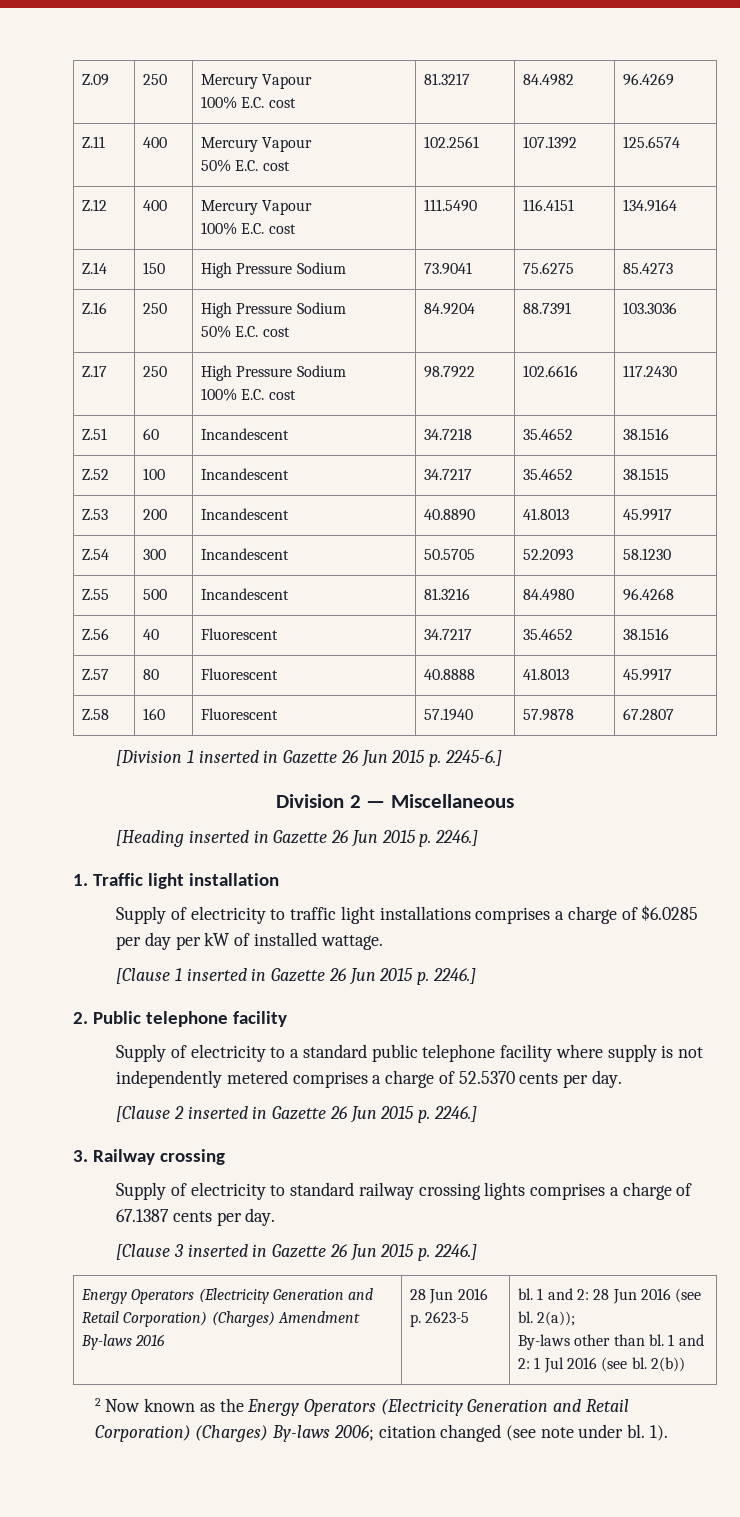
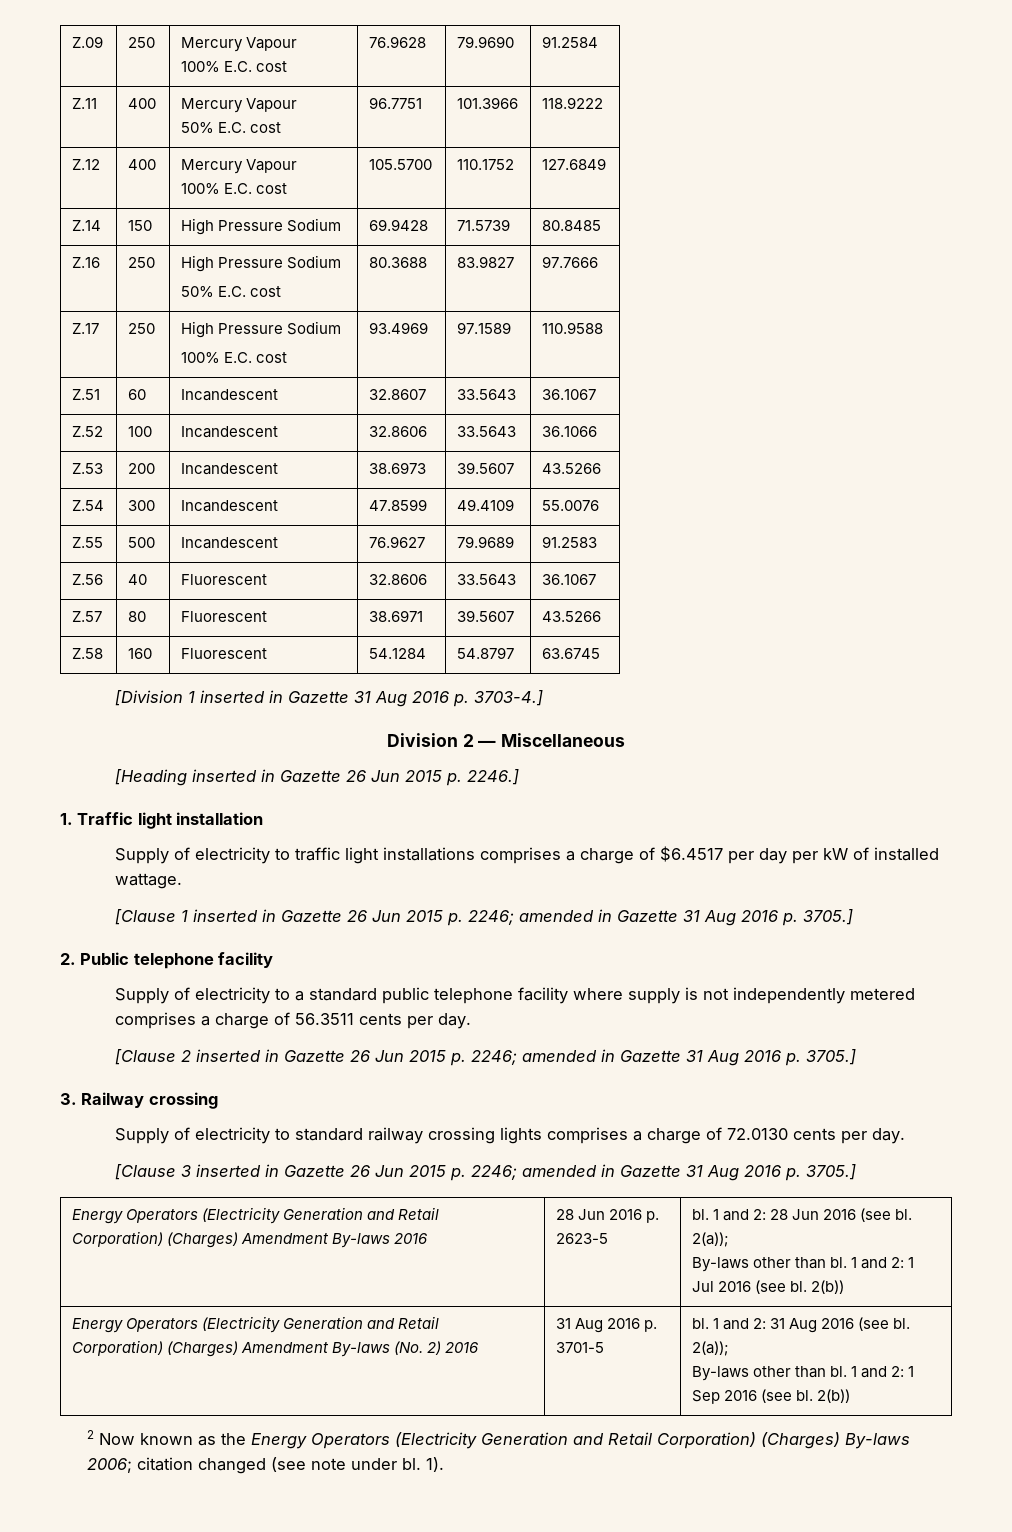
[424,73,471,85] [523,74,575,86] [623,73,675,86] 81.3217 | 84.4982 | 96.4269 -> [368,36,426,48] [456,36,514,48] [541,36,598,48] 76.9628 | 79.9690 | 91.2584
[424,136,480,148] [523,136,578,149] [623,136,681,148] 102.2561 | 107.1392 | 125.6574 -> [368,97,422,109] [456,97,518,109] [541,97,603,109] 96.7751 | 101.3966 | 118.9222
[424,199,478,212] [523,199,575,211] [623,199,678,212] 111.5490 | 116.4151 | 134.9164 -> [368,159,432,170] [456,159,514,170] [541,158,606,170] 105.5700 | 110.1752 | 127.6849
[424,262,473,275] [523,262,575,274] [623,263,674,274] 73.9041 | 75.6275 | 85.4273 -> [368,219,428,231] [456,219,510,231] [541,220,601,231] 69.9428 | 71.5739 | 80.8485
[424,303,476,315] [523,302,572,315] [623,302,678,314] 84.9204 | 88.7391 | 103.3036 -> [368,257,427,268] [456,256,514,268] [541,256,598,268] 80.3688 | 83.9827 | 97.7666
[424,366,476,378] [523,365,579,377] [623,365,678,377] 98.7922 | 102.6616 | 117.2430 -> [368,322,428,334] [456,322,511,334] [541,322,603,334] 93.4969 | 97.1589 | 110.9588
[424,428,473,440] [523,428,574,440] [623,428,670,440] 34.7218 | 35.4652 | 38.1516 -> [368,389,426,400] [456,389,516,400] [541,389,596,400] 32.8607 | 33.5643 | 36.1067
[424,468,473,480] [523,468,574,480] [623,468,670,480] 34.7217 | 35.4652 | 38.1515 -> [368,426,427,437] [456,426,516,437] [541,426,597,437] 32.8606 | 33.5643 | 36.1066
[424,509,476,521] [523,508,570,520] [623,508,673,521] 40.8890 | 41.8013 | 45.9917 -> [368,462,426,474] [456,462,514,474] [541,463,601,474] 38.6973 | 39.5607 | 43.5266
[424,549,476,560] [523,549,574,561] [623,548,672,560] 50.5705 | 52.2093 | 58.1230 -> [368,499,427,511] [456,499,514,511] [541,500,599,511] 47.8599 | 49.4109 | 55.0076
[424,588,471,600] [523,589,575,601] [623,588,675,601] 81.3216 | 84.4980 | 96.4268 -> [368,536,425,548] [456,536,514,548] [541,536,597,548] 76.9627 | 79.9689 | 91.2583
[424,628,473,640] [523,628,574,640] [623,628,670,640] 34.7217 | 35.4652 | 38.1516 -> [368,574,427,585] [456,574,516,585] [541,574,596,585] 32.8606 | 33.5643 | 36.1067
[424,669,476,680] [523,668,570,680] [623,668,673,681] 40.8888 | 41.8013 | 45.9917 -> [368,610,423,622] [456,610,514,622] [541,611,601,622] 38.6971 | 39.5607 | 43.5266
[424,708,474,721] [523,709,575,721] [623,708,675,720] 57.1940 | 57.9878 | 67.2807 -> [368,648,426,659] [456,647,514,659] [541,648,600,659] 54.1284 | 54.8797 | 63.6745
[340,750,502,767] 26 Jun 2015 p. 2245-6.] -> [353,690,543,707] 31 Aug 2016 p. 3703-4.]
[641,905,699,921] $6.0285 -> [659,846,723,862] $6.4517
[432,968,476,984] 2246.] -> [467,909,853,926] 2246; amended in Gazette 31 Aug 2016 p. 3705.]
[458,1071,515,1084] 52.5370 -> [294,1013,354,1025] 56.3511
[433,1106,477,1122] 2246.] -> [470,1049,856,1066] 2246; amended in Gazette 31 Aug 2016 p. 3705.]
[116,1209,170,1222] 67.1387 -> [726,1128,788,1140] 72.0130
[433,1244,477,1260] 2246.] -> [470,1164,856,1181] 2246; amended in Gazette 31 Aug 2016 p. 3705.]
(685, 1364) none -> [71,1316,440,1333] [71,1340,479,1357] [555,1318,658,1333] [555,1342,604,1353] [691,1317,911,1333] [691,1341,729,1356] [691,1366,915,1381] [691,1389,851,1404] // Energy Operators (Electricity Generation and Retail Corporation) (Charges) Amendment By-laws (No. 2) 2016 | 31 Aug 2016 p. 3701-5 | bl. 1 and 2: 31 Aug 2016 (see bl. 2(a)); // By-laws other than bl. 1 and 2: 1 Sep 2016 (see bl. 2(b))

